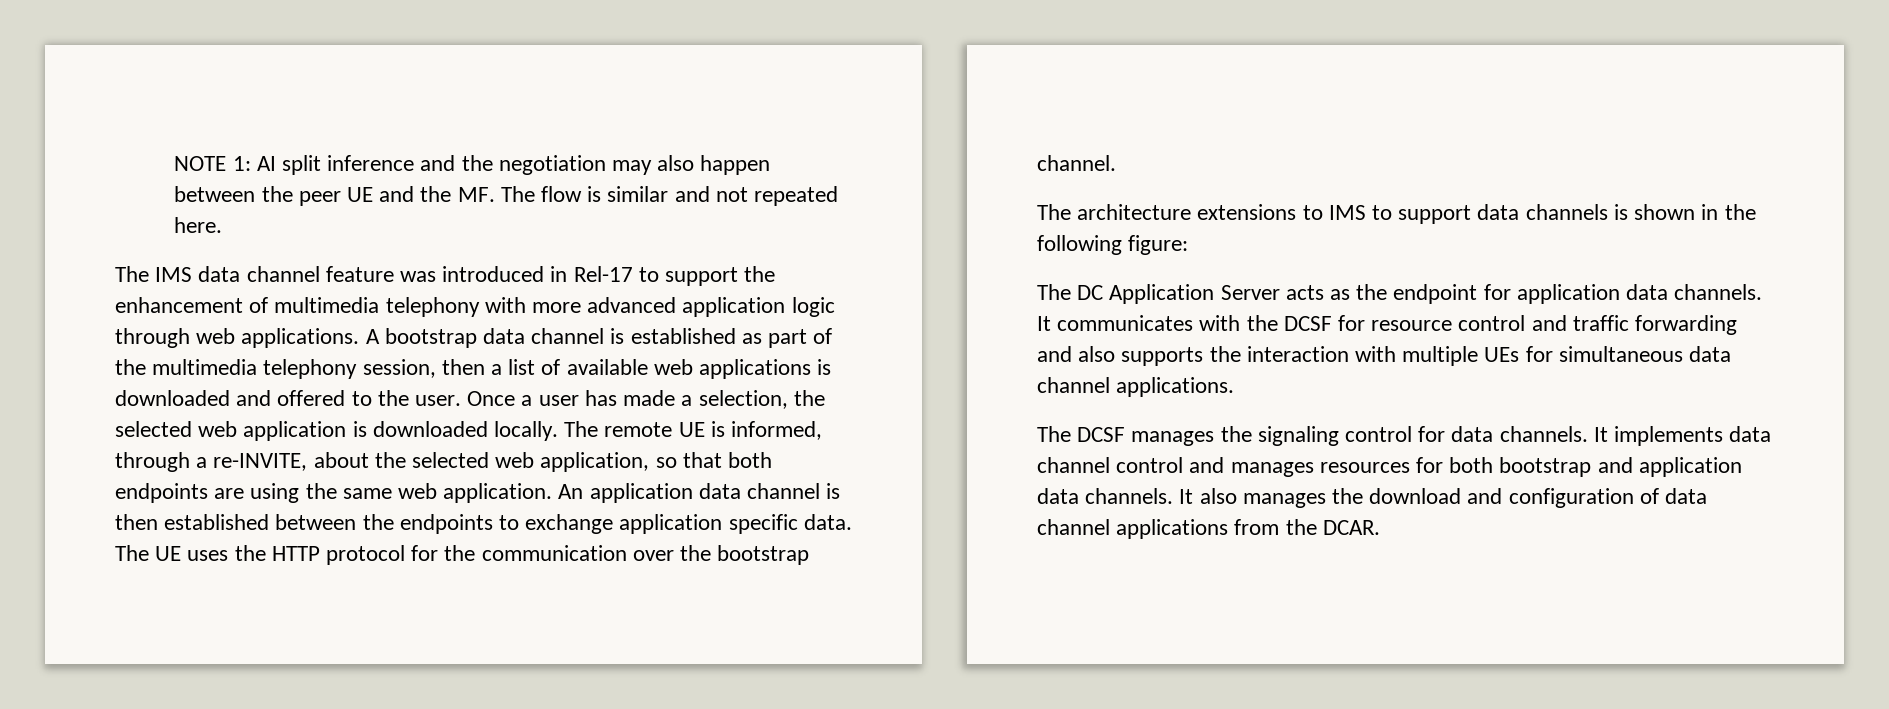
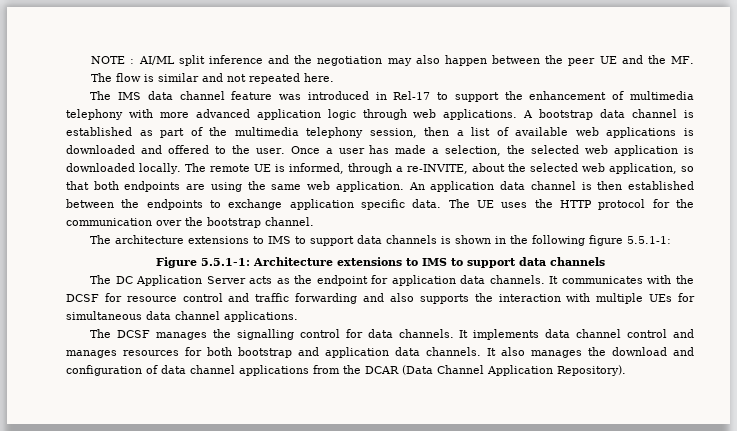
[232,156,276,171] 1: AI -> [130,56,175,65] : AI/ML
[1128,235,1189,255] figure: -> [589,235,672,246] [155,257,605,268] figure 5.5.1-1: // Figure 5.5.1-1: Architecture extensions to IMS to support data channels
[1257,426,1339,446] signaling -> [236,329,294,340] signalling
[1322,520,1380,535] DCAR. -> [365,365,626,376] DCAR (Data Channel Application Repository).

